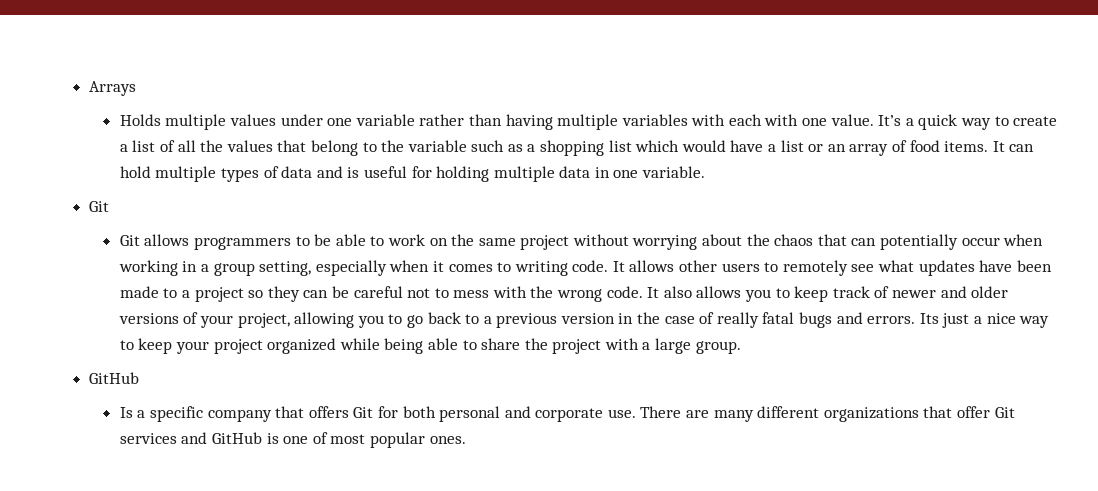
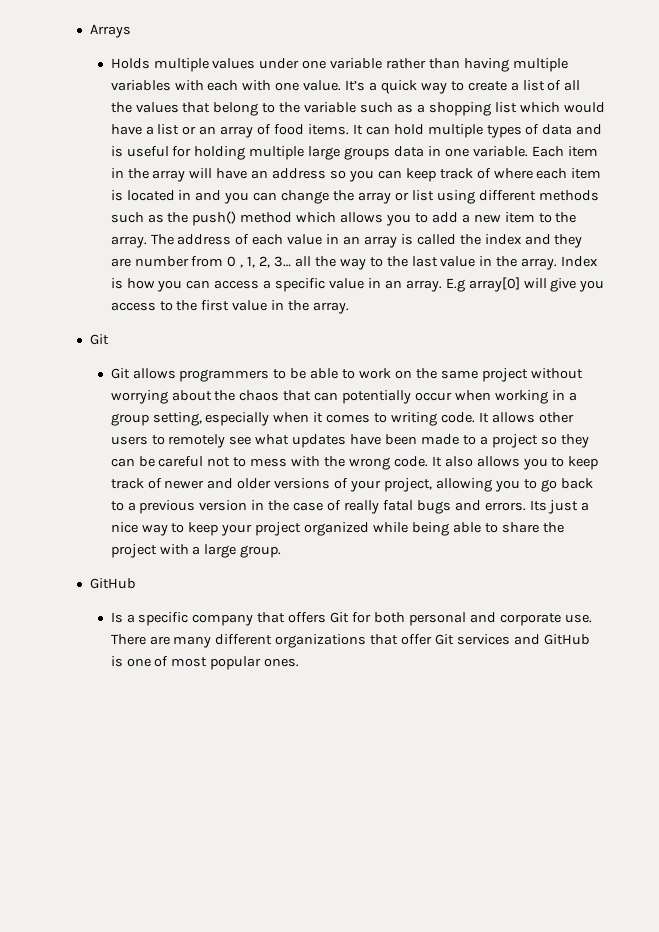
(555, 174) none -> [308,146,391,160] large groups
(706, 172) none -> [531,146,598,157] [110,168,602,182] [110,190,599,204] [110,211,577,226] [110,234,583,248] [110,256,599,270] [110,277,605,292] [110,300,350,314] Each item in the array will have an address so you can keep track of where each item is located in and you can change the array or list using different methods such as the push() method which allows you to add a new item to the array. The address of each value in an array is called the index and they are number from 0 , 1, 2, 3… all the way to the last value in the array. Index is how you can access a specific value in an array. E.g array[0] will give you access to the first value in the array.

